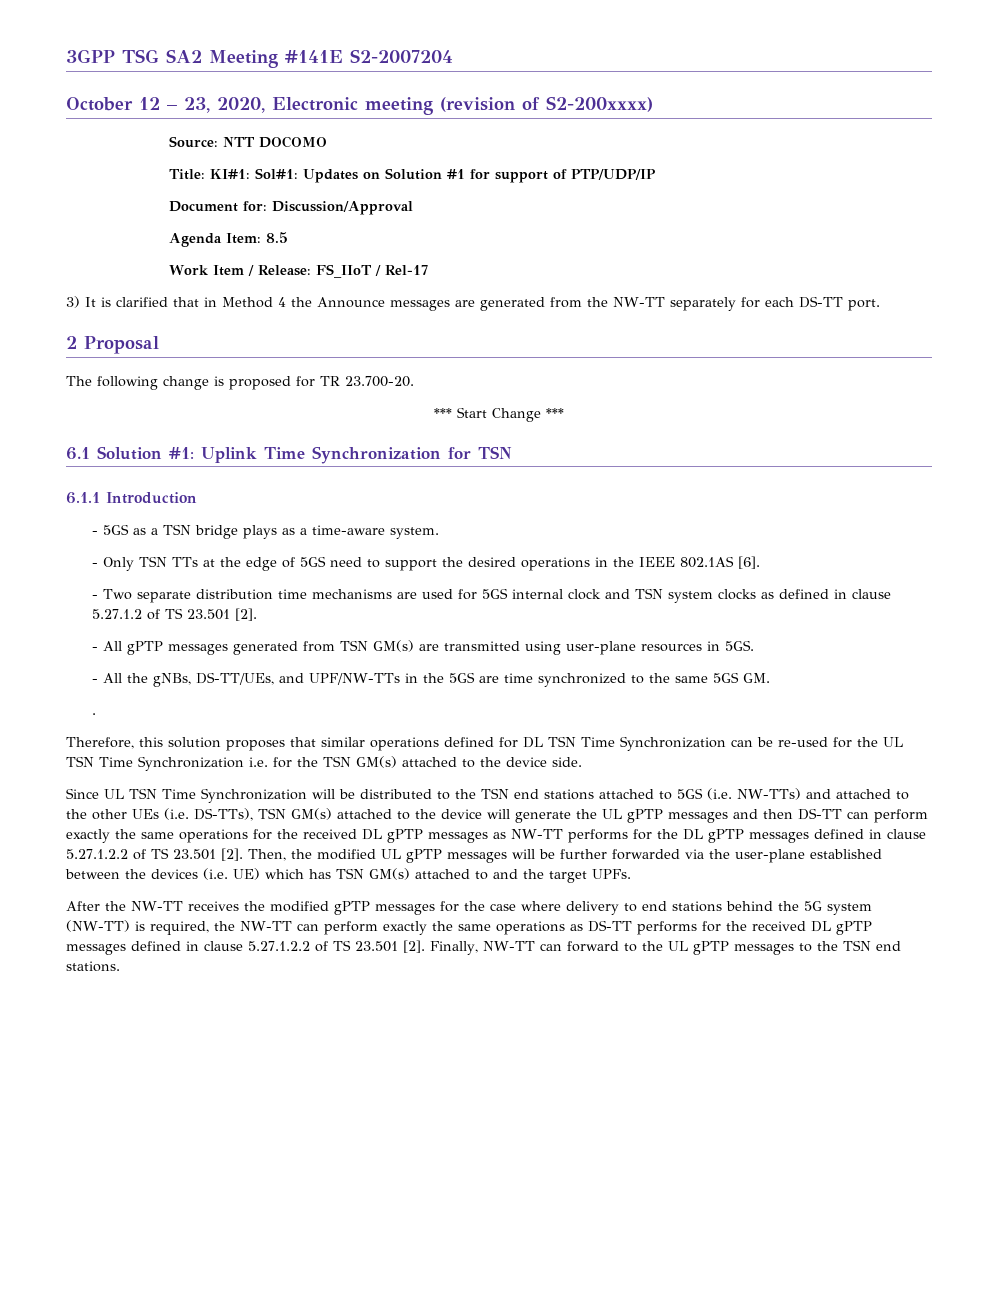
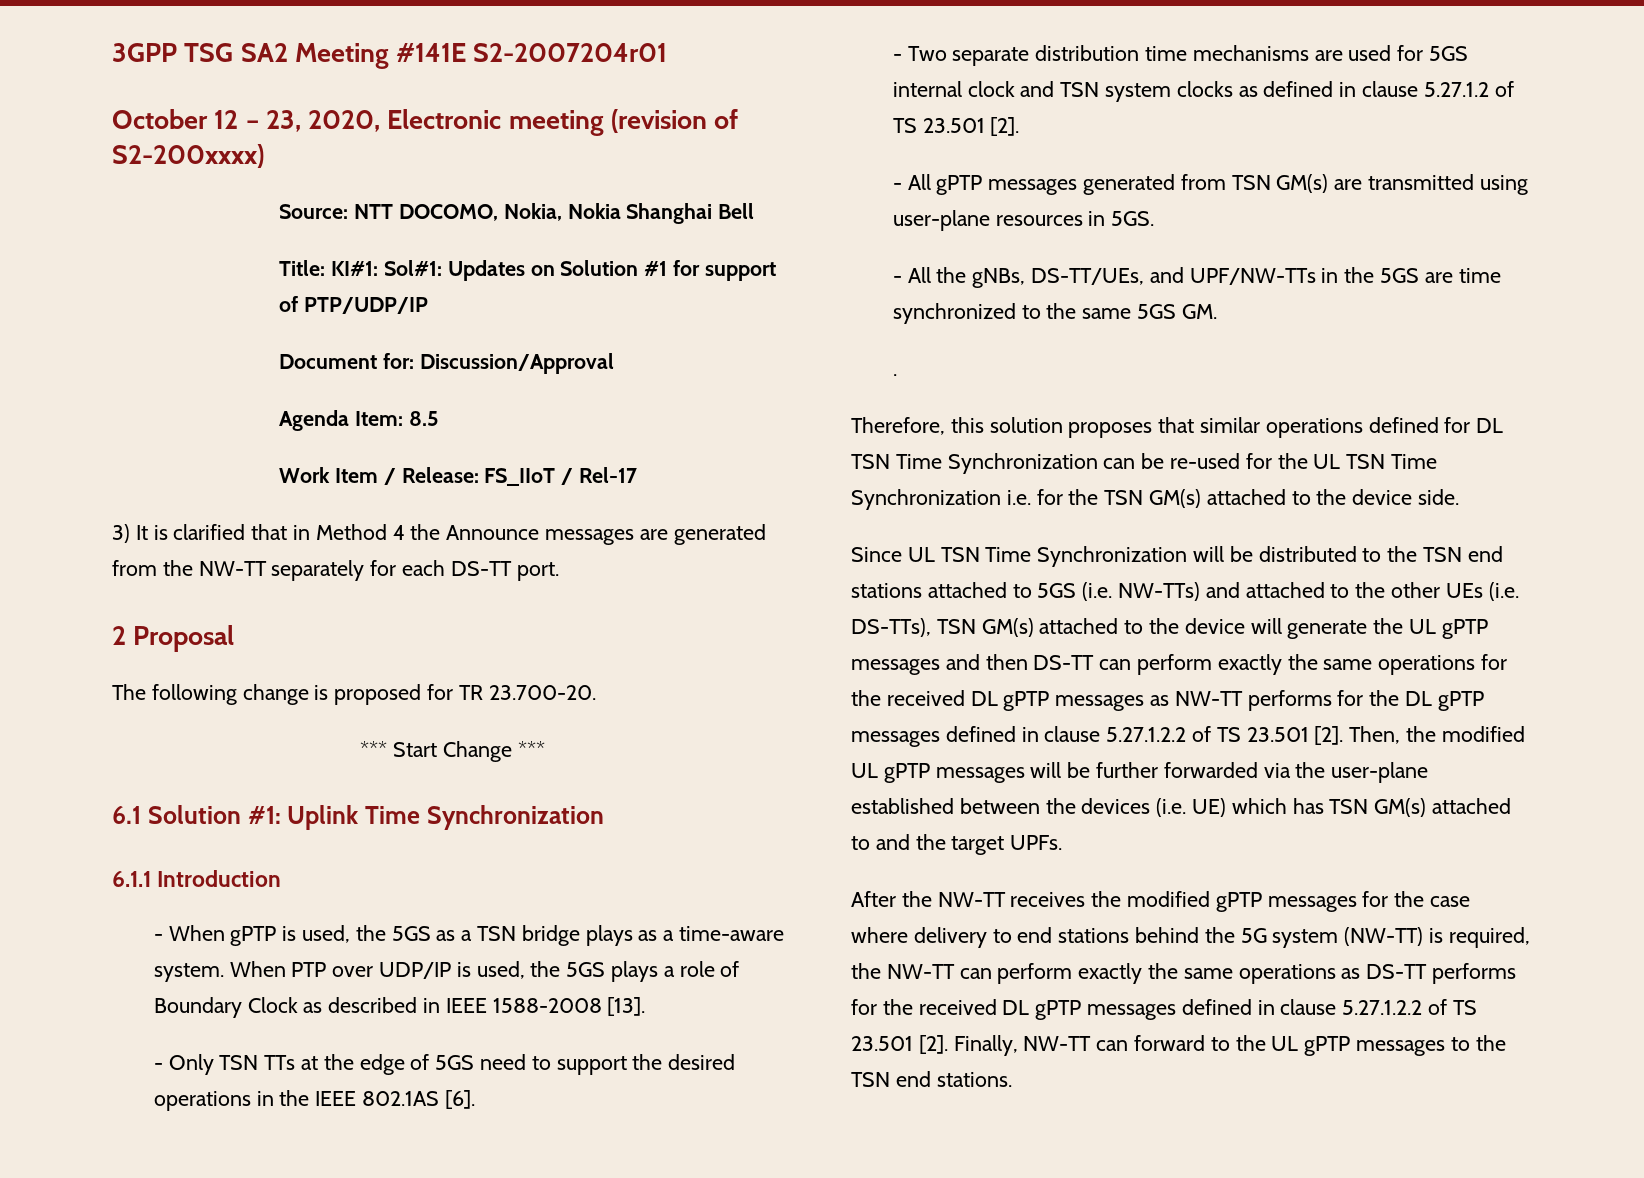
[350,49,453,63] S2-2007204 -> [473,43,668,62] S2-2007204r01
[258,136,327,148] DOCOMO -> [398,203,755,224] DOCOMO, Nokia, Nokia Shanghai Bell
[448,446,512,459] for TSN -> (604, 817) none
(98, 533) none -> [168,925,386,946] When gPTP is used, the
(439, 533) none -> [229,961,740,982] [153,997,646,1018] When PTP over UDP/IP is used, the 5GS plays a role of Boundary Clock as described in IEEE 1588-2008 [13].

